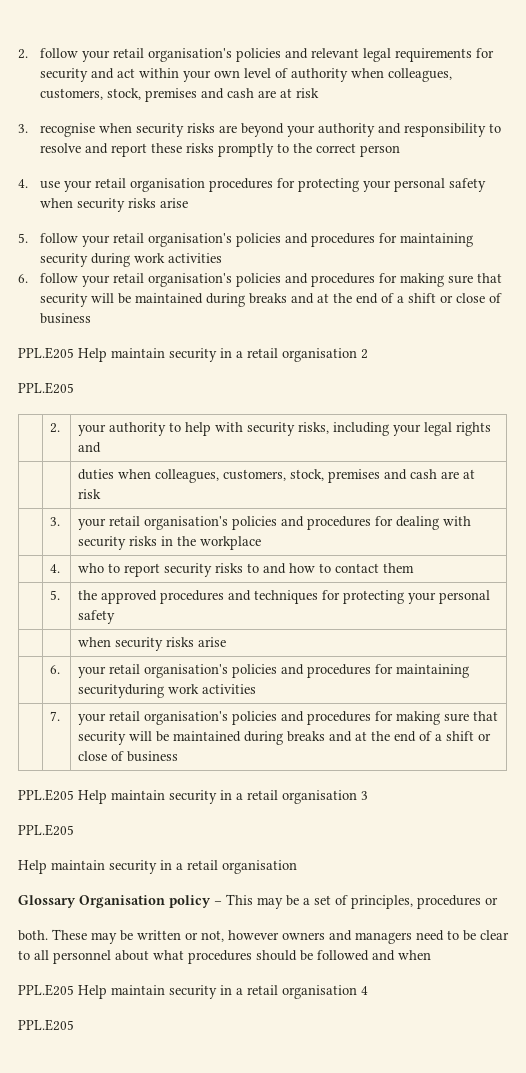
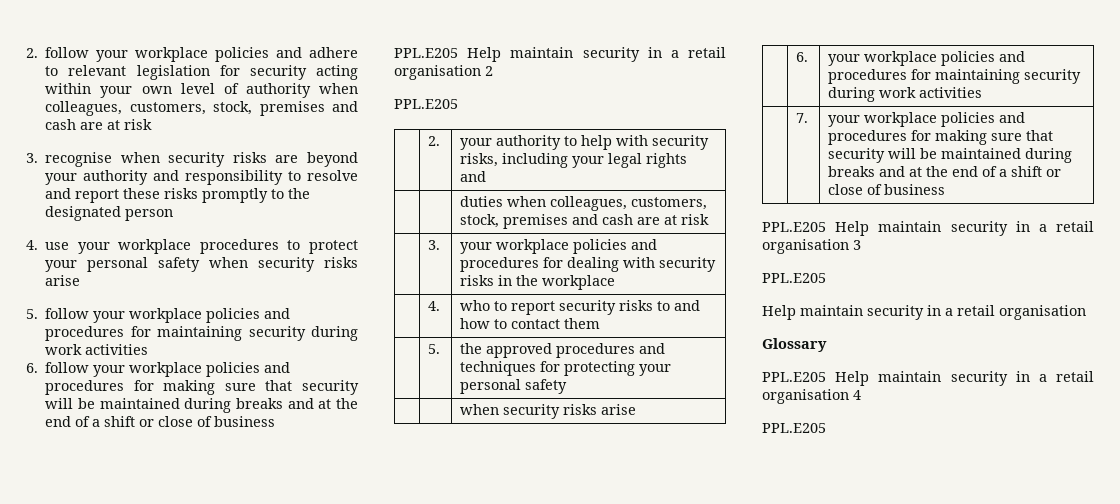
[113,48,495,62] [40,68,136,82] retail organisation's policies and relevant legal requirements for security and act -> [135,47,358,62] [45,65,358,80] workplace policies and adhere to relevant legislation for security acting
[316,143,357,153] correct -> [45,206,122,221] designated
[95,178,360,192] retail organisation procedures for protecting -> [118,239,358,254] workplace procedures to protect
[113,233,233,247] retail organisation's -> [129,308,203,323] workplace
[113,273,233,287] retail organisation's -> [129,362,203,377] workplace
[109,516,229,530] retail organisation's -> [496,239,570,254] workplace
[109,664,470,678] [78,684,165,698] retail organisation's policies and procedures for maintaining securityduring -> [864,51,1026,66] [828,69,1082,84] [828,87,876,102] workplace policies and procedures for maintaining security during
[109,711,229,725] retail organisation's -> [864,112,938,127] workplace
[79,894,498,909] [18,929,509,944] [18,950,431,964] Organisation policy – This may be a set of principles, procedures or // both. These may be written or not, however owners and managers need to be clear to all personnel about what procedures should be followed and when -> (827, 345) none

